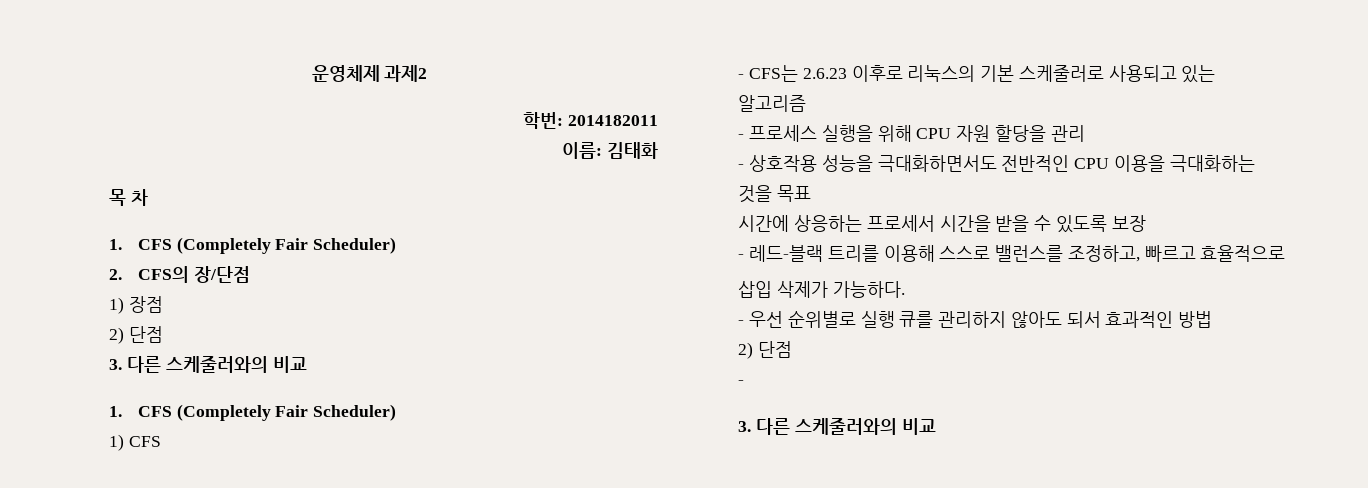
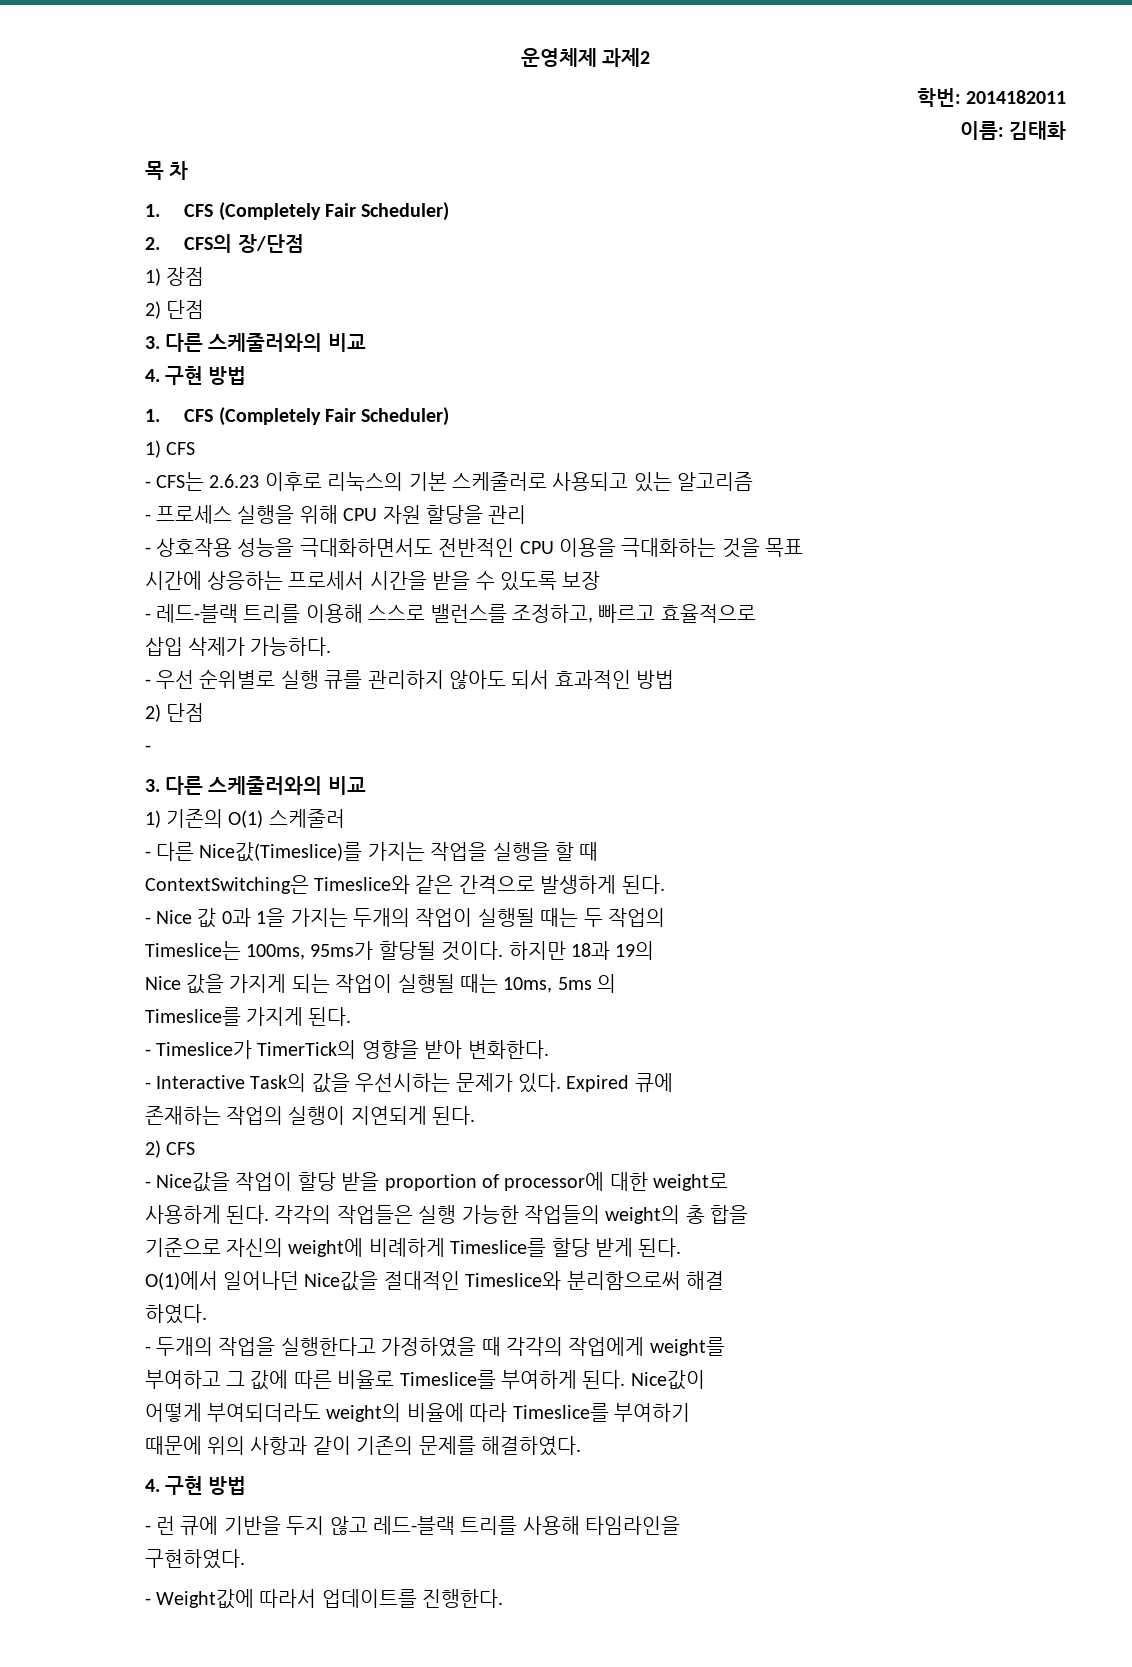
(307, 364) none -> [144,366,247,385] // 4. 구현 방법
(936, 426) none -> [144,809,345,828] [144,842,599,862] [144,875,665,894] [144,908,665,928] [144,941,655,961] [144,974,617,994] [144,1007,352,1026] [144,1040,549,1059] [144,1073,673,1093] [144,1106,476,1125] [144,1140,195,1158] [144,1172,729,1192] [144,1205,749,1224] [144,1238,682,1257] [144,1271,724,1291] [144,1304,207,1324] [144,1337,725,1357] [144,1370,705,1390] [144,1403,690,1422] [144,1436,581,1456] [144,1476,247,1495] [144,1516,681,1535] [144,1549,245,1569] [144,1589,504,1609] // 1) 기존의 O(1) 스케줄러 // - 다른 Nice값(Timeslice)를 가지는 작업을 실행을 할 때 // ContextSwitching은 Timeslice와 같은 간격으로 발생하게 된다. // - Nice 값 0과 1을 가지는 두개의 작업이 실행될 때는 두 작업의 // Timeslice는 100ms, 95ms가 할당될 것이다. 하지만 18과 19의 // Nice 값을 가지게 되는 작업이 실행될 때는 10ms, 5ms 의 // Timeslice를 가지게 된다. // - Timeslice가 TimerTick의 영향을 받아 변화한다. // - Interactive Task의 값을 우선시하는 문제가 있다. Expired 큐에 // 존재하는 작업의 실행이 지연되게 된다. // 2) CFS // - Nice값을 작업이 할당 받을 proportion of processor에 대한 weight로 // 사용하게 된다. 각각의 작업들은 실행 가능한 작업들의 weight의 총 합을 // 기준으로 자신의 weight에 비례하게 Timeslice를 할당 받게 된다. // O(1)에서 일어나던 Nice값을 절대적인 Timeslice와 분리함으로써 해결 // 하였다. // - 두개의 작업을 실행한다고 가정하였을 때 각각의 작업에게 weight를 // 부여하고 그 값에 따른 비율로 Timeslice를 부여하게 된다. Nice값이 // 어떻게 부여되더라도 weight의 비율에 따라 Timeslice를 부여하기 // 때문에 위의 사항과 같이 기존의 문제를 해결하였다. // 4. 구현 방법 // - 런 큐에 기반을 두지 않고 레드-블랙 트리를 사용해 타임라인을 // 구현하였다. // - Weight값에 따라서 업데이트를 진행한다.

